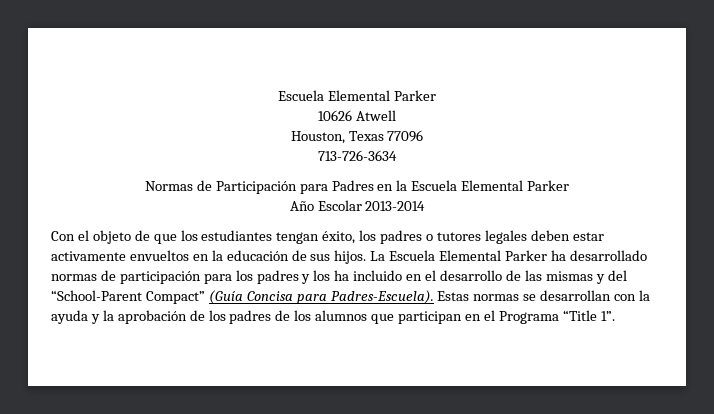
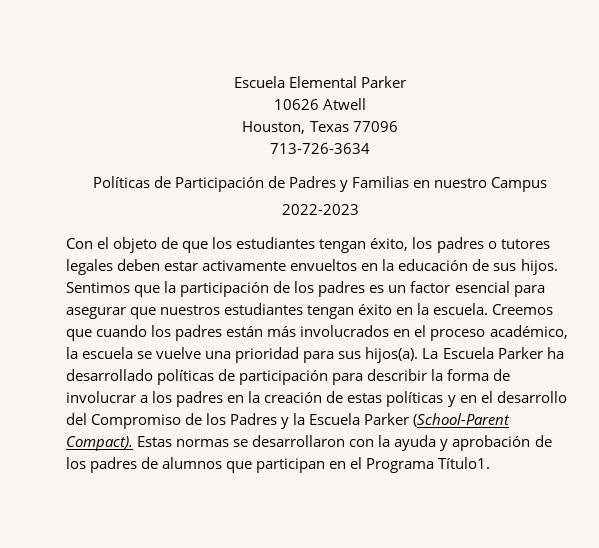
[144,181,193,191] Normas -> [92,176,150,188] Políticas
[299,180,570,194] [289,200,426,211] para Padres en la Escuela Elemental Parker // Año Escolar 2013-2014 -> [267,176,548,192] [281,204,359,215] de Padres y Familias en nuestro Campus // 2022-2023
(367, 257) none -> [66,281,545,297] [66,303,554,319] [66,325,568,341] [66,347,419,363] Sentimos que la participación de los padres es un factor esencial para asegurar que nuestros estudiantes tengan éxito en la escuela. Creemos que cuando los padres están más involucrados en el proceso académico, la escuela se vuelve una prioridad para sus hijos(a).
[439,250,502,261] Elemental -> (494, 353) none
[51,274,97,281] normas -> [157,369,215,385] políticas
[235,270,627,284] [51,290,434,304] los padres y los ha incluido en el desarrollo de las mismas y del “School-Parent Compact” (Guía Concisa para Padres-Escuela). -> [367,369,511,381] [66,391,567,407] [66,413,511,429] [66,436,133,451] describir la forma de involucrar a los padres en la creación de estas políticas y en el desarrollo del Compromiso de los Padres y la Escuela Parker (School-Parent Compact).
[540,290,612,301] desarrollan -> [252,435,346,447] desarrollaron
[102,310,114,321] la -> (449, 445) none
[294,310,312,321] los -> (159, 463) none
[562,310,615,321] “Title 1”. -> [438,457,491,469] Título1.

